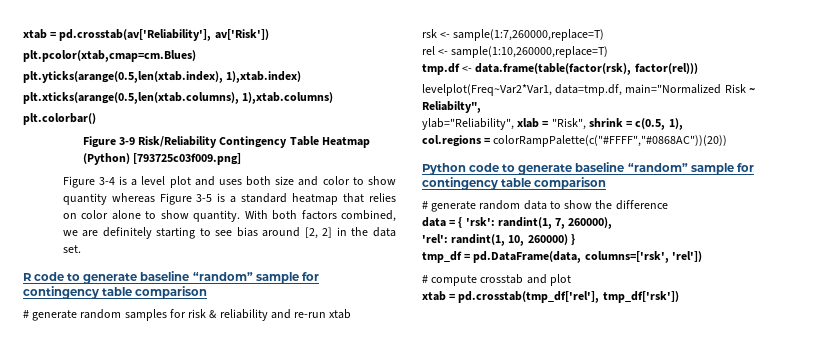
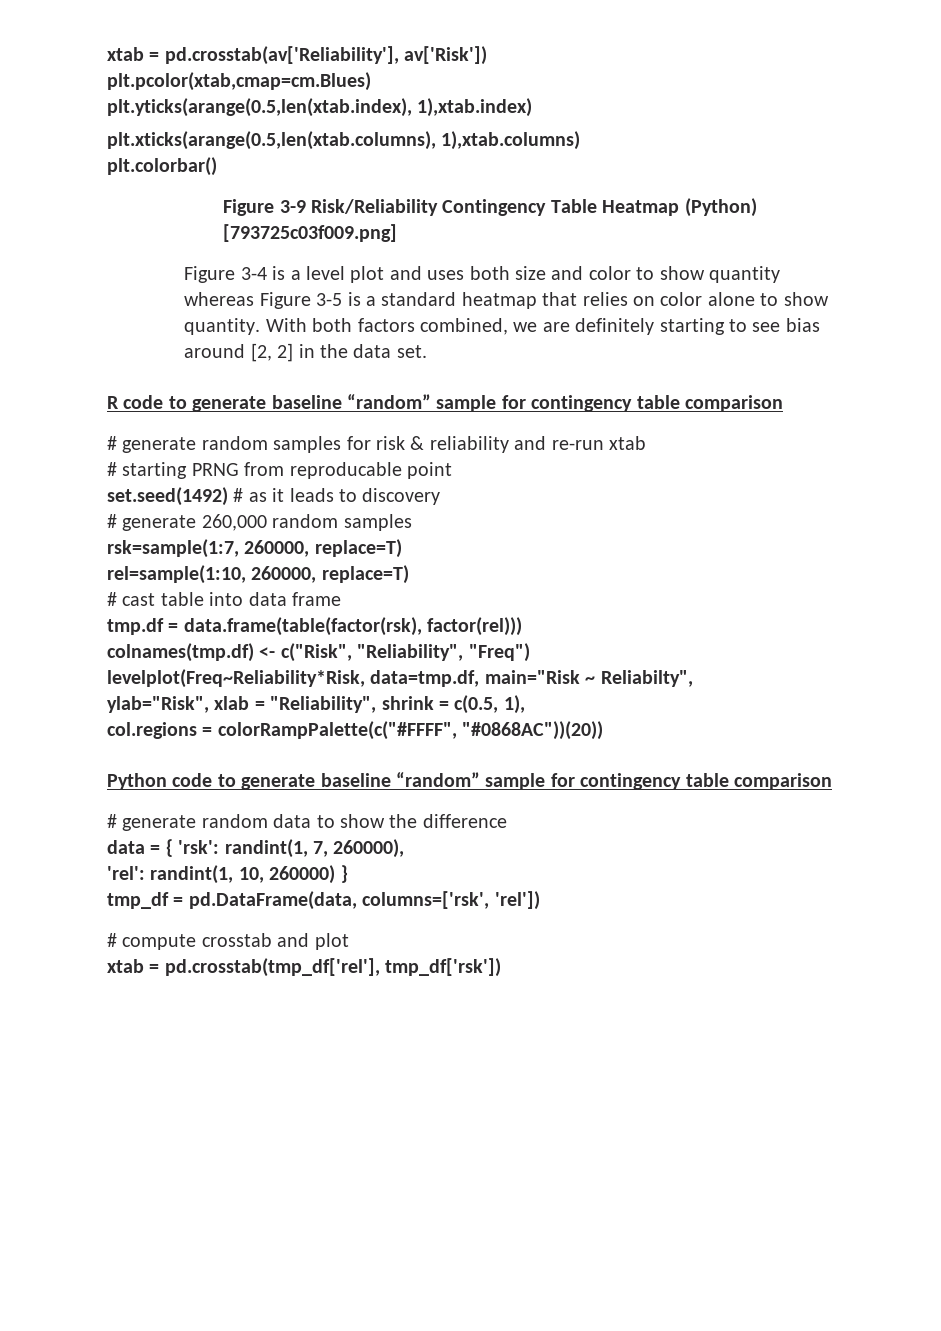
[422,29,605,41] [422,46,609,58] rsk <- sample(1:7,260000,replace=T) // rel <- sample(1:10,260000,replace=T) -> [107,462,452,479] [107,487,441,506] [107,514,412,531] [107,539,402,558] [107,565,409,584] [107,592,341,606] # starting PRNG from reproducable point // set.seed(1492) # as it leads to discovery // # generate 260,000 random samples // rsk=sample(1:7, 260000, replace=T) // rel=sample(1:10, 260000, replace=T) // # cast table into data frame
[462,66,473,72] <- -> [168,623,179,632] =
[422,84,746,96] levelplot(Freq~Var2*Var1, data=tmp.df, main="Normalized Risk -> [107,643,530,662] [107,669,580,688] colnames(tmp.df) <- c("Risk", "Reliability", "Freq") // levelplot(Freq~Reliability*Risk, data=tmp.df, main="Risk
[422,118,514,130] ylab="Reliability", -> [107,696,209,713] ylab="Risk",
[551,118,586,130] "Risk", -> [270,696,377,713] "Reliability",
[493,135,728,147] colorRampPalette(c("#FFFF","#0868AC"))(20)) -> [217,721,604,740] colorRampPalette(c("#FFFF", "#0868AC"))(20))

